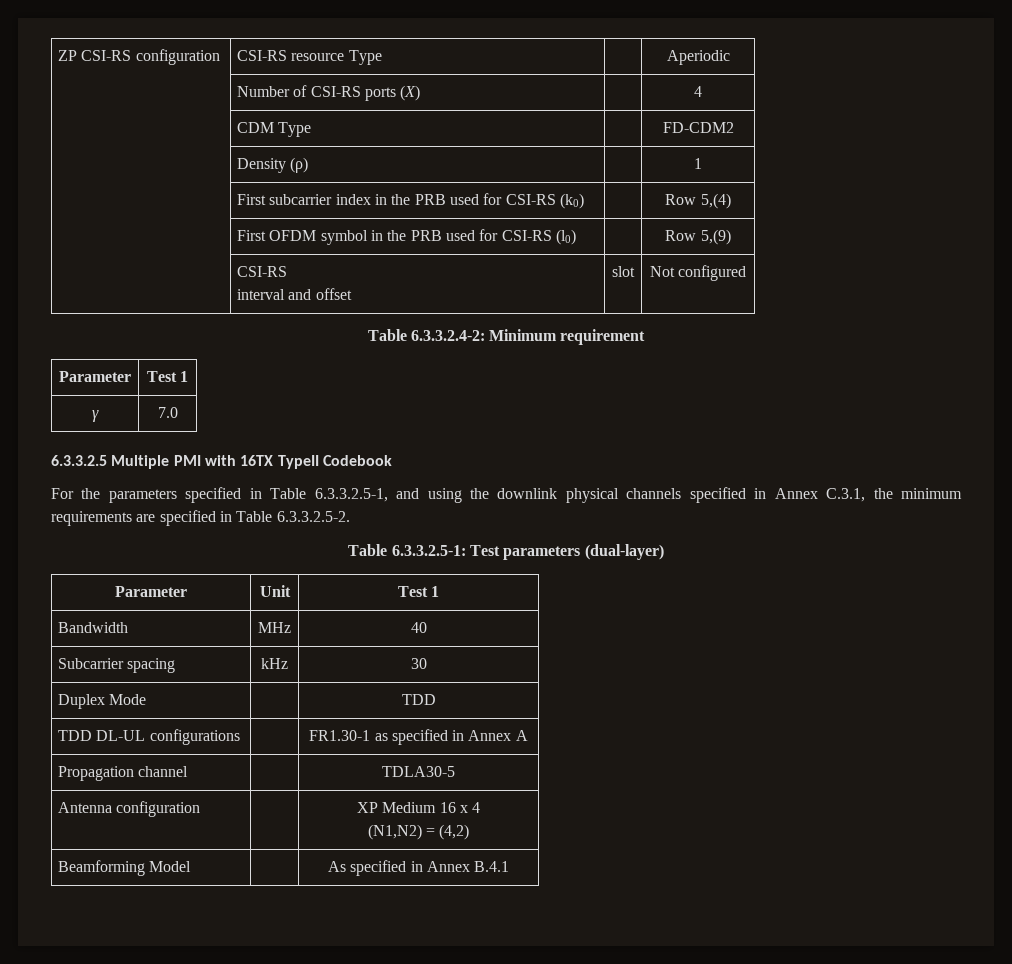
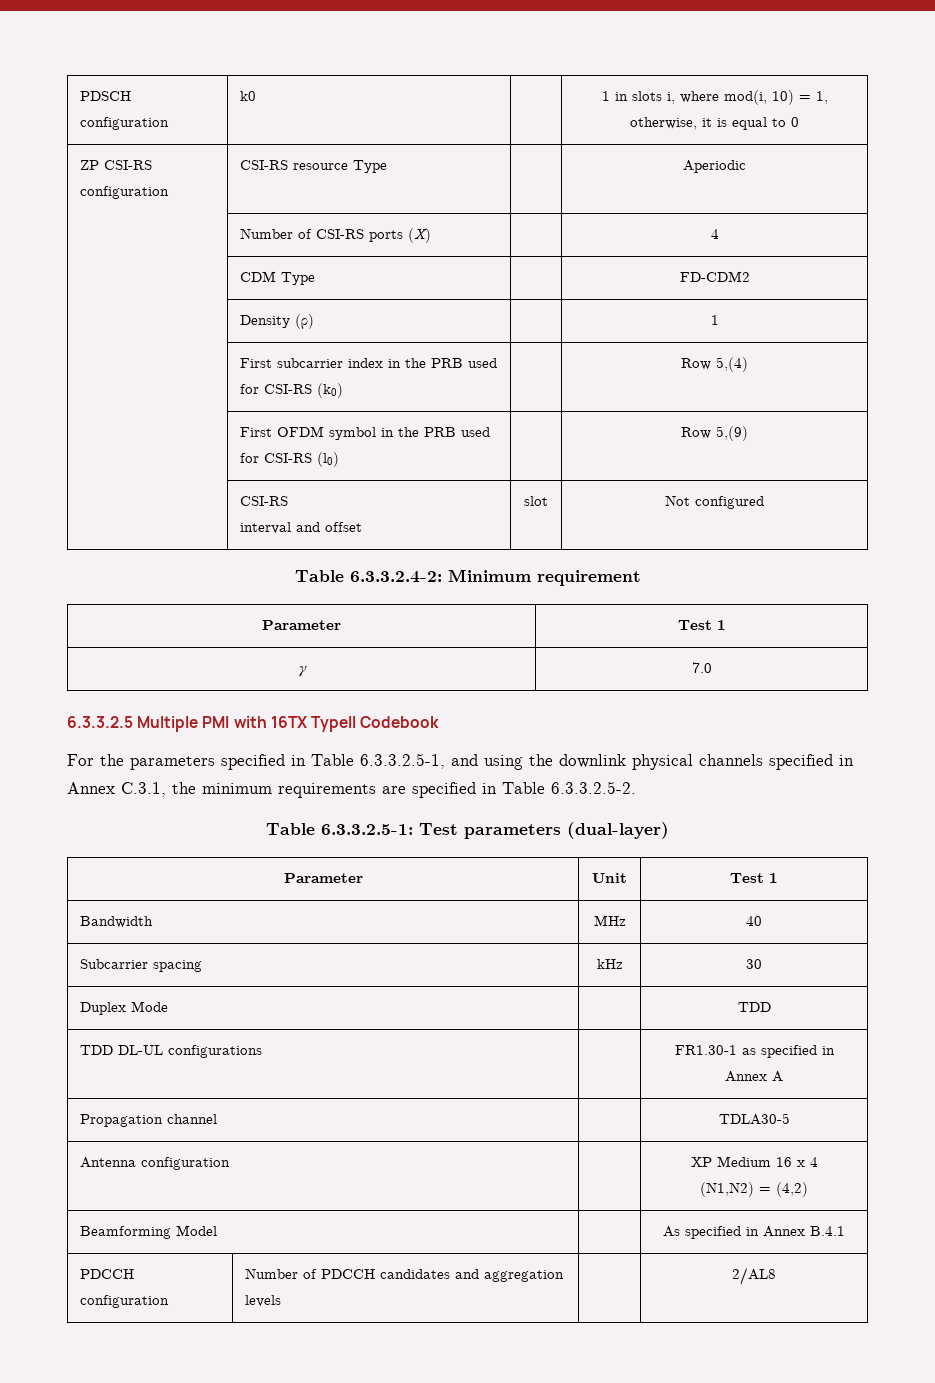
(58, 55) none -> [79,91,131,101] [79,117,169,130] [239,91,256,101] [601,90,828,105] [630,117,799,130] PDSCH configuration | k0 | | 1 in slots i, where mod(i, 10) = 1, otherwise, it is equal to 0 //
(510, 866) none -> [79,1269,134,1279] [79,1295,169,1308] [244,1268,564,1282] [244,1295,281,1307] [732,1267,776,1285] // PDCCH configuration | Number of PDCCH candidates and aggregation levels | | 2/AL8

